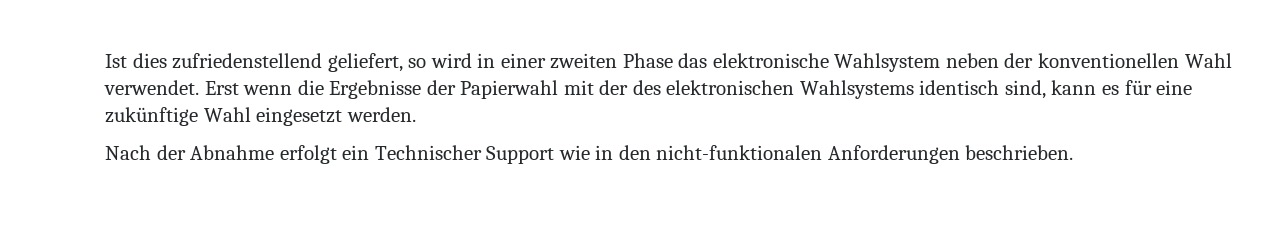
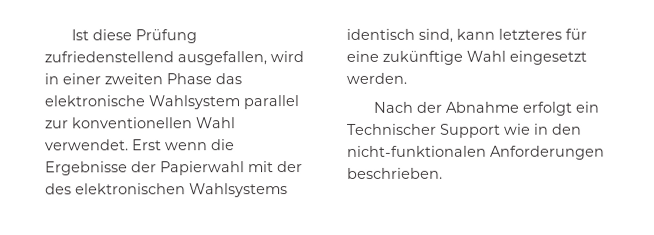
[132,53,427,72] dies zufriedenstellend geliefert, so -> [92,29,198,44] [44,51,267,66] diese Prüfung zufriedenstellend ausgefallen,
[945,53,1034,68] neben der -> [243,95,299,110] [45,120,69,129] parallel zur
[1102,85,1120,95] es -> [498,28,562,40] letzteres

